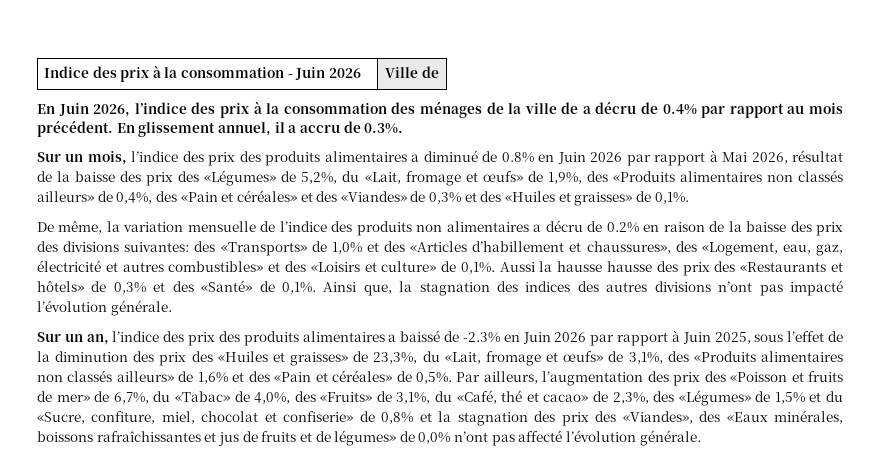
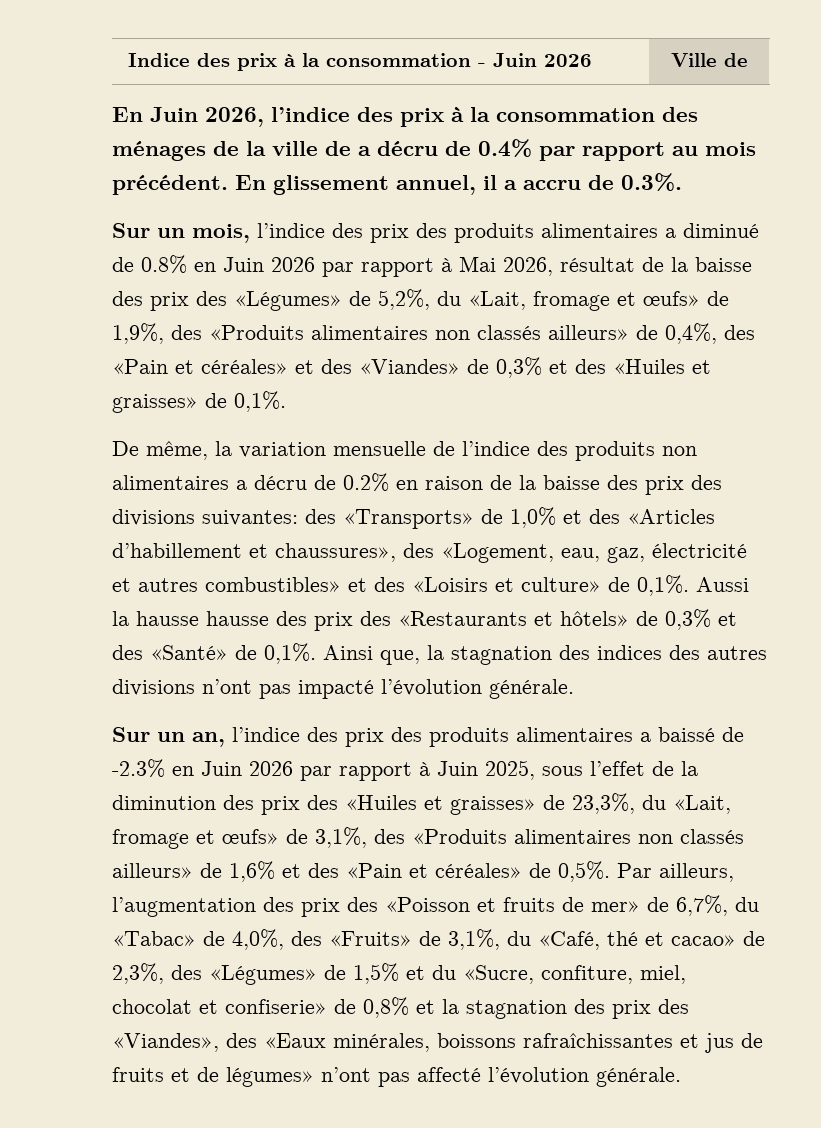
[399,431,451,444] de 0,0% -> (314, 1077) none

